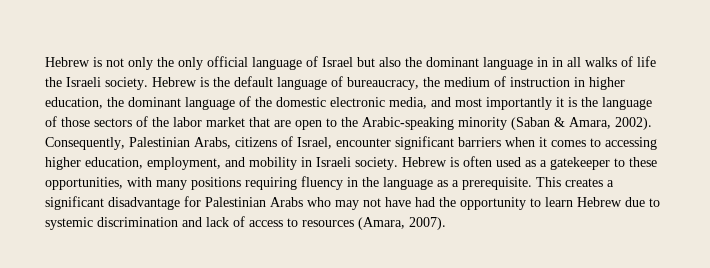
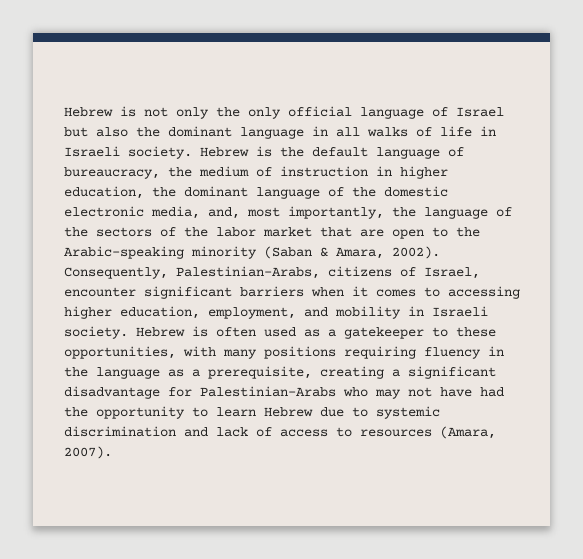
[552,57,563,67] in -> (328, 131) none
[45,77,62,87] the -> [480,126,496,136] in
[431,97,577,110] and most importantly it is -> [208,206,384,219] and, most importantly,
[61,117,90,127] those -> [64,227,88,237] the
[129,137,231,149] Palestinian Arabs, -> [176,266,320,279] Palestinian-Arabs,
[462,177,603,190] prerequisite. This creates -> [208,366,384,379] prerequisite, creating
[205,197,303,207] Palestinian Arabs -> [200,386,336,397] Palestinian-Arabs

